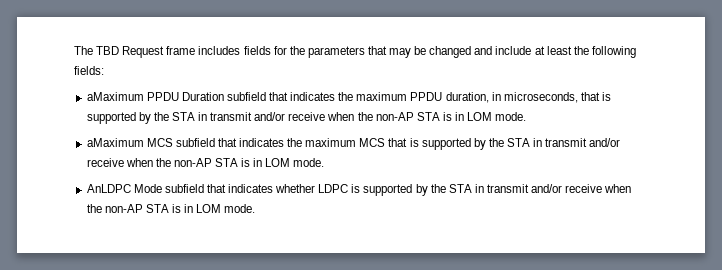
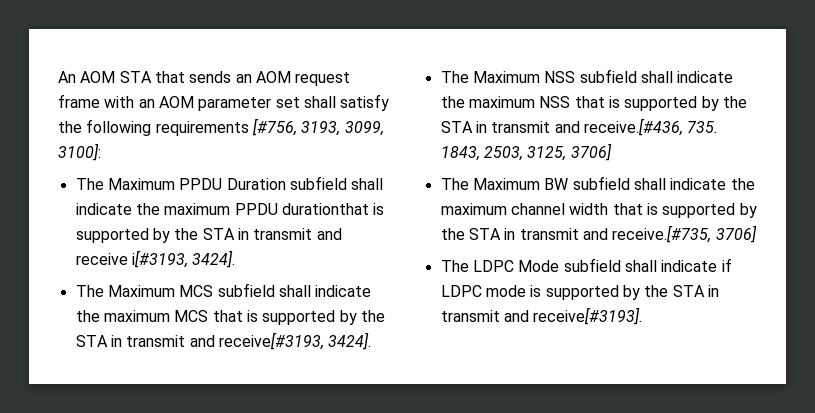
[74,46,636,58] [74,66,104,75] [86,92,144,101] The TBD Request frame includes fields for the parameters that may be changed and include at least the following fields: // aMaximum -> [58,71,351,86] [58,94,390,111] [58,118,384,136] [58,143,101,161] [75,178,175,190] An AOM STA that sends an AOM request frame with an AOM parameter set shall satisfy the following requirements [#756, 3193, 3099, 3100]: // The Maximum
[269,92,336,101] that indicates -> [351,178,384,190] [75,203,132,215] shall indicate
[445,92,612,103] [86,112,527,124] [86,138,285,147] duration, in microseconds, that is supported by the STA in transmit and/or receive when the non-AP STA is in LOM mode. // aMaximum MCS subfield that indicates -> [281,203,385,215] [75,228,342,243] [75,250,236,268] [75,283,372,297] durationthat is supported by the STA in transmit and receive i[#3193, 3424]. // The Maximum MCS subfield shall indicate
[589,138,621,147] [86,158,325,167] [86,184,632,196] [86,204,256,213] and/or receive when the non-AP STA is in LOM mode. // AnLDPC Mode subfield that indicates whether LDPC is supported by the STA in transmit and/or receive when the non-AP STA is in LOM mode. -> [189,332,372,350] [440,69,734,83] [440,96,747,111] [440,118,719,136] [440,143,612,161] [440,176,755,190] [440,203,757,218] [440,225,757,243] [440,258,732,272] [440,285,719,300] [440,307,643,325] and receive[#3193, 3424]. // The Maximum NSS subfield shall indicate the maximum NSS that is supported by the STA in transmit and receive.[#436, 735. 1843, 2503, 3125, 3706] // The Maximum BW subfield shall indicate the maximum channel width that is supported by the STA in transmit and receive.[#735, 3706] // The LDPC Mode subfield shall indicate if LDPC mode is supported by the STA in transmit and receive[#3193].

